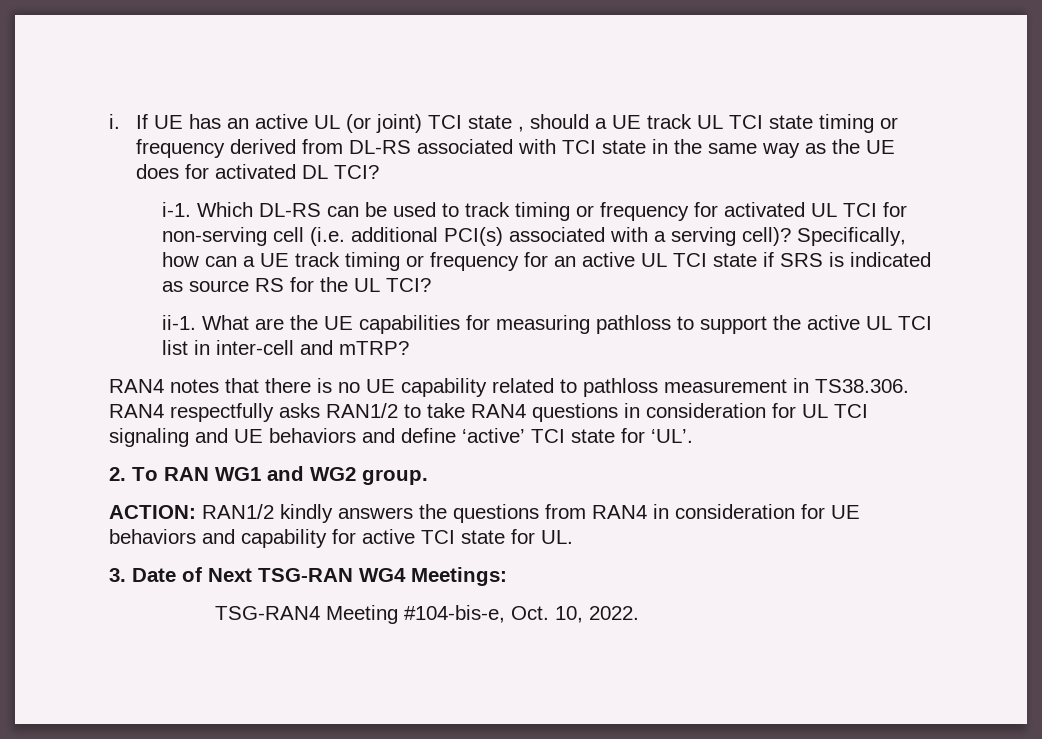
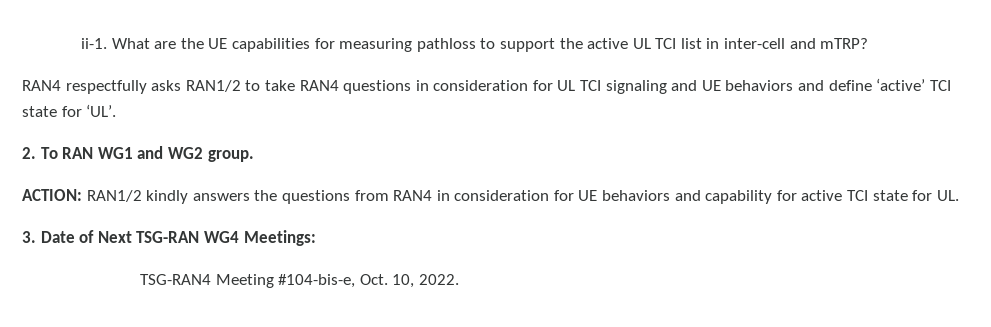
[109,114,898,133] [135,139,895,158] [135,164,379,179] [162,202,908,221] [162,227,907,246] [162,252,932,271] [162,277,432,292] i. If UE has an active UL (or joint) TCI state , should a UE track UL TCI state timing or frequency derived from DL-RS associated with TCI state in the same way as the UE does for activated DL TCI? // i-1. Which DL-RS can be used to track timing or frequency for activated UL TCI for non-serving cell (i.e. additional PCI(s) associated with a serving cell)? Specifically, how can a UE track timing or frequency for an active UL TCI state if SRS is indicated as source RS for the UL TCI? // -> (81, 43) none
[170,378,909,397] [109,404,164,418] notes that there is no UE capability related to pathloss measurement in TS38.306. RAN4 -> (61, 85) none

